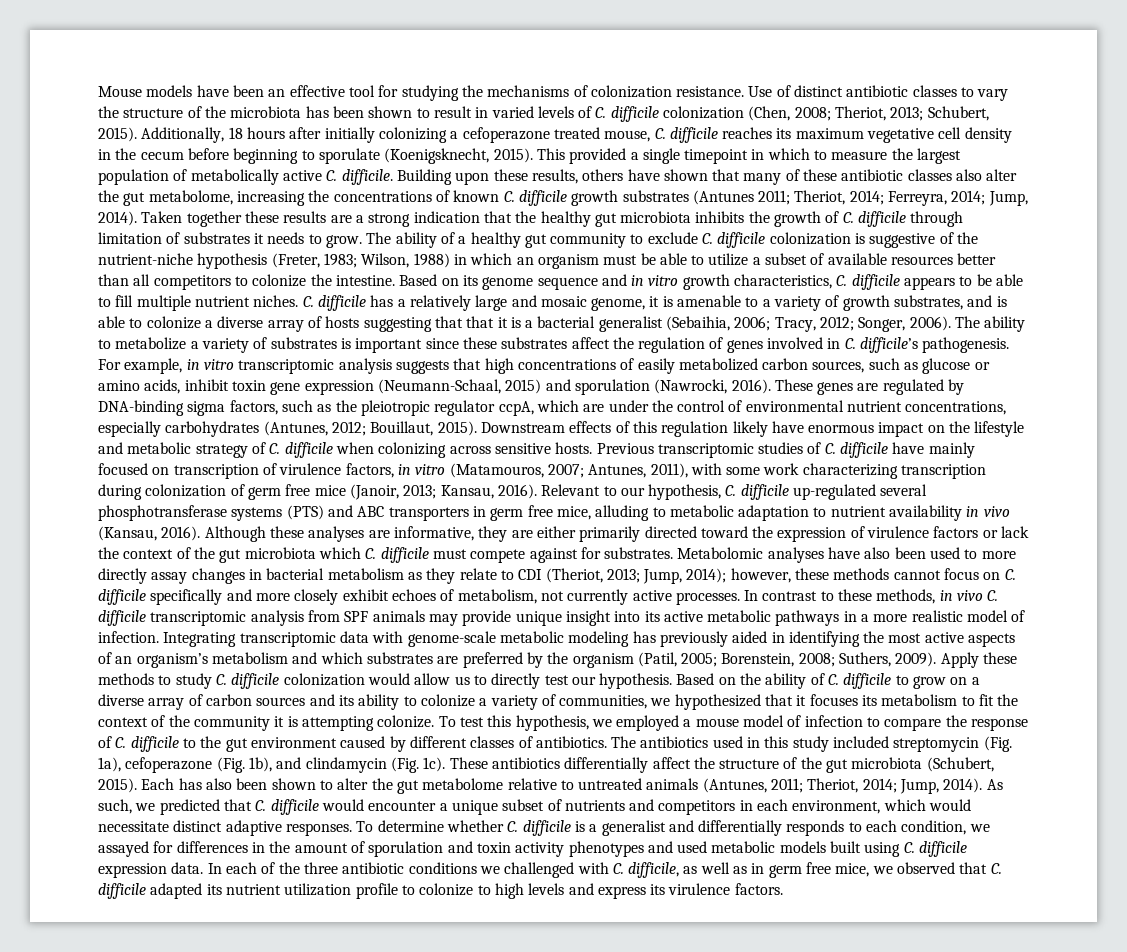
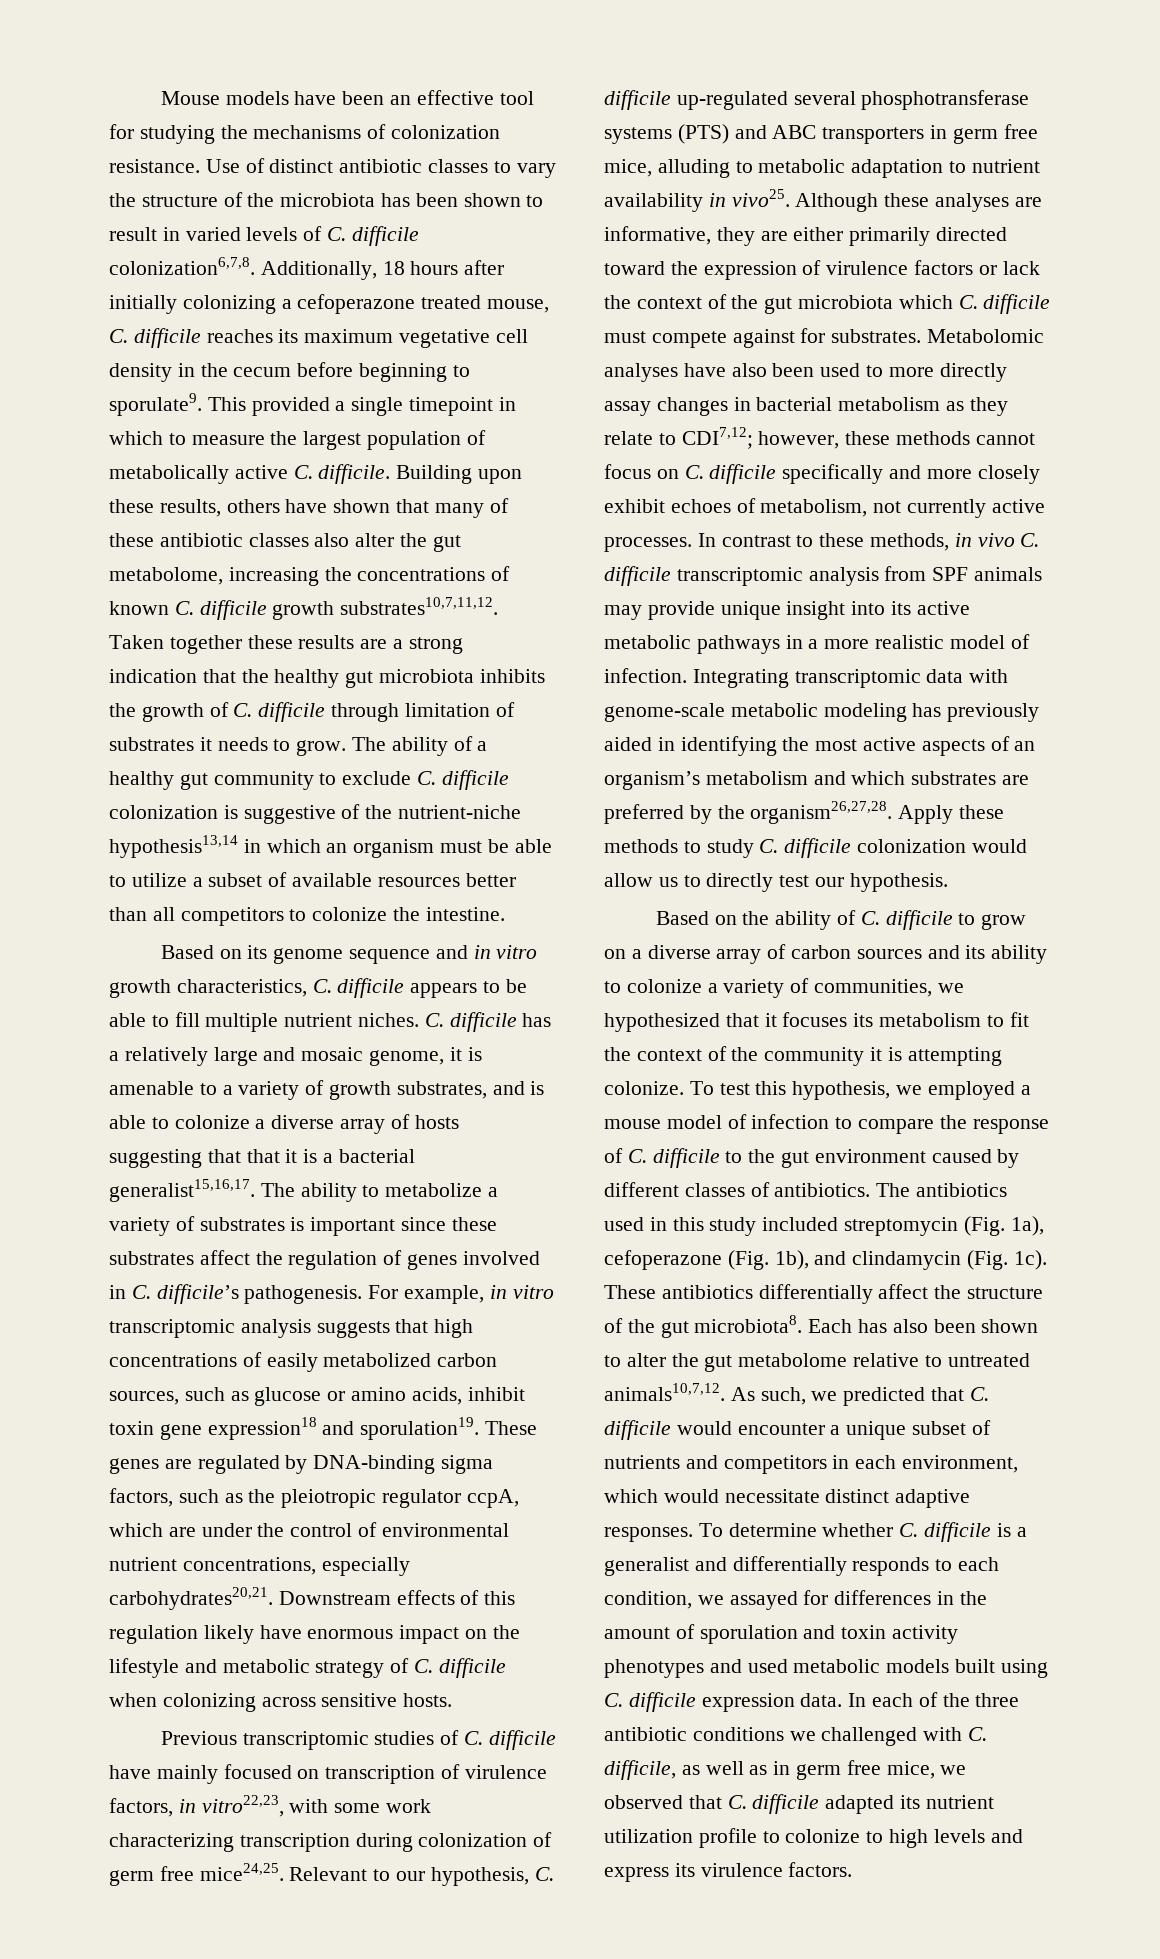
[663,106,989,121] [98,127,137,142] colonization (Chen, 2008; Theriot, 2013; Schubert, 2015). -> [109,257,255,275] colonization6,7,8.
[318,148,533,164] sporulate (Koenigsknecht, 2015). -> [109,393,202,416] sporulate9.
[622,190,1028,206] [98,211,137,226] substrates (Antunes 2011; Theriot, 2014; Ferreyra, 2014; Jump, 2014). -> [340,597,499,615] substrates10,7,11,12.
[197,253,450,269] hypothesis (Freter, 1983; Wilson, 1988) -> [109,835,238,858] hypothesis13,14
(395, 280) none -> (505, 914) //
[598,316,951,332] generalist (Sebaihia, 2006; Tracy, 2012; Songer, 2006). -> [109,1179,255,1202] generalist15,16,17.
[304,379,771,395] expression (Neumann-Schaal, 2015) and sporulation (Nawrocki, 2016). -> [207,1417,480,1440] expression18 and sporulation19.
[165,421,477,437] carbohydrates (Antunes, 2012; Bouillaut, 2015). -> [109,1587,273,1610] carbohydrates20,21.
(593, 448) none -> (453, 1700) //
[415,463,688,478] vitro (Matamouros, 2007; Antunes, 2011), -> [201,1795,284,1817] vitro22,23,
[314,484,537,500] mice (Janoir, 2013; Kansau, 2016). -> [199,1863,284,1881] mice24,25.
[983,506,1010,517] [98,526,201,541] vivo (Kansau, 2016). -> [731,189,790,207] vivo25.
[518,568,727,584] CDI (Theriot, 2013; Jump, 2014); -> [681,427,753,449] CDI7,12;
[572,652,937,668] organism (Patil, 2005; Borenstein, 2008; Suthers, 2009). -> [750,801,893,824] organism26,27,28.
(673, 681) none -> (948, 882) //
[851,757,994,772] [98,778,137,793] microbiota (Schubert, 2015). -> [694,1315,803,1333] microbiota8.
[646,778,983,794] animals (Antunes, 2011; Theriot, 2014; Jump, 2014). -> [604,1383,725,1401] animals10,7,12.

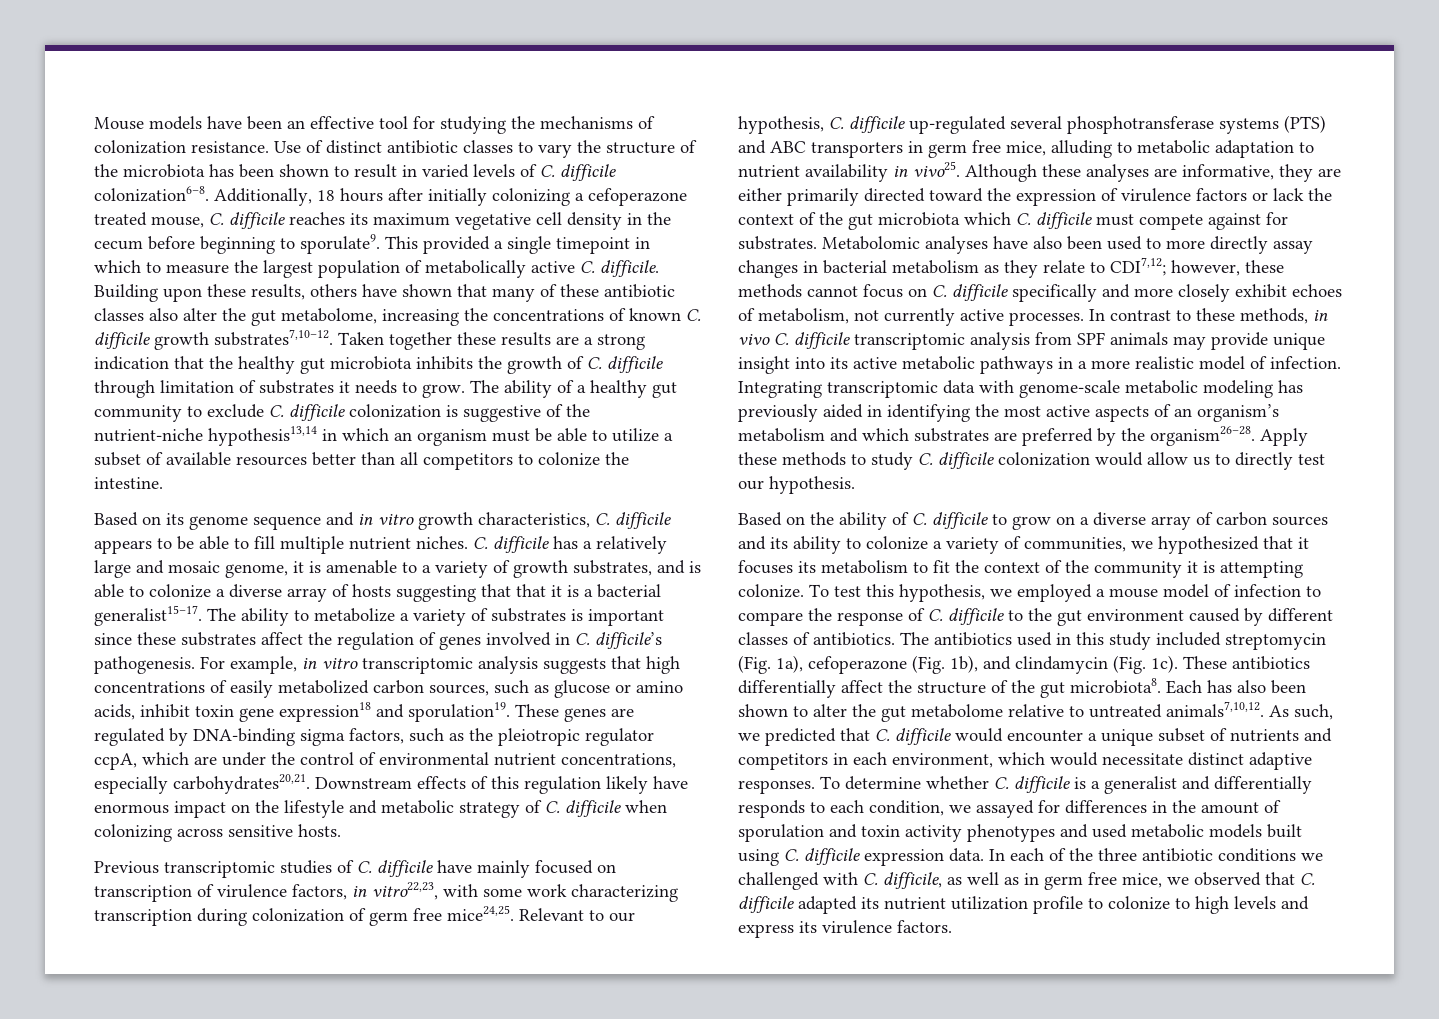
[109,257,255,275] colonization6,7,8. -> [94,186,209,202] colonization6–8.
[340,597,499,615] substrates10,7,11,12. -> [214,329,333,346] substrates7,10–12.
[109,1179,255,1202] generalist15,16,17. -> [94,605,202,626] generalist15–17.
[750,801,893,824] organism26,27,28. -> [1150,426,1255,446] organism26–28.
[604,1383,725,1401] animals10,7,12. -> [1166,701,1264,717] animals7,10,12.

